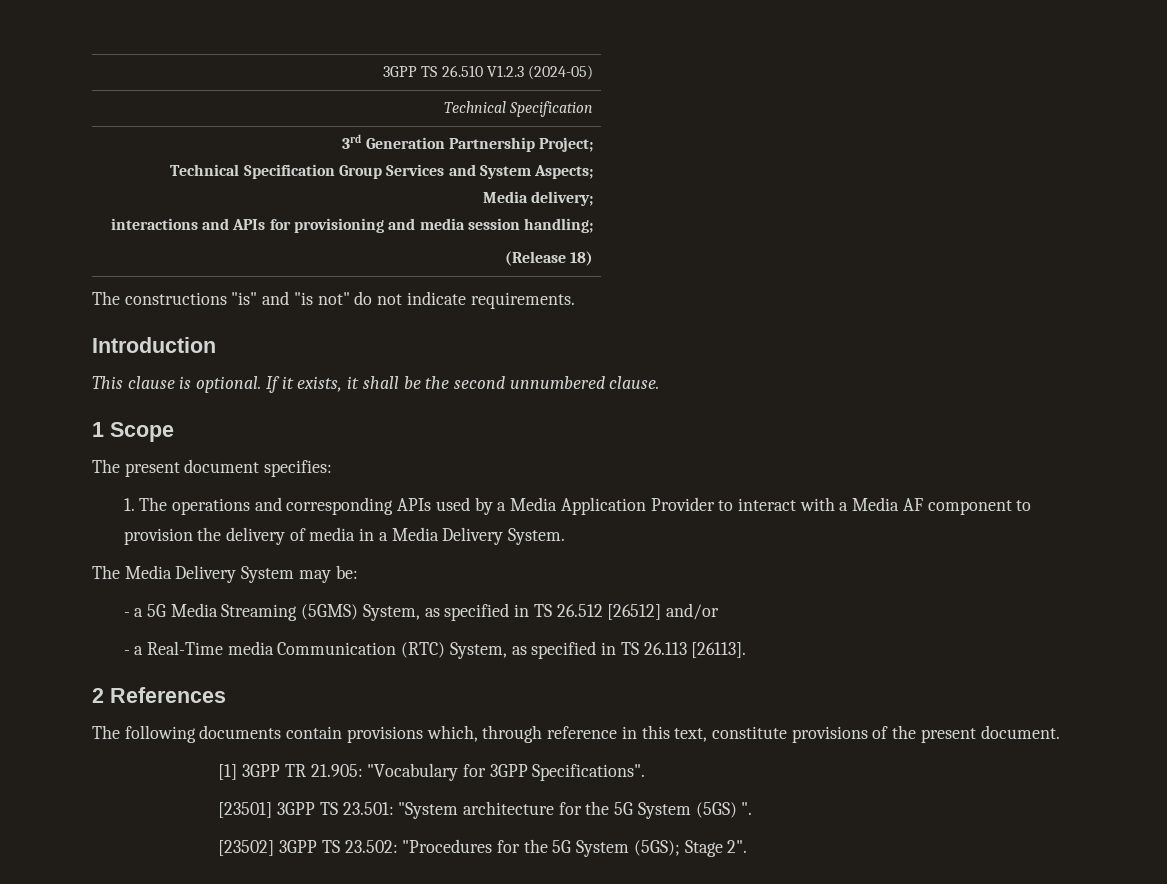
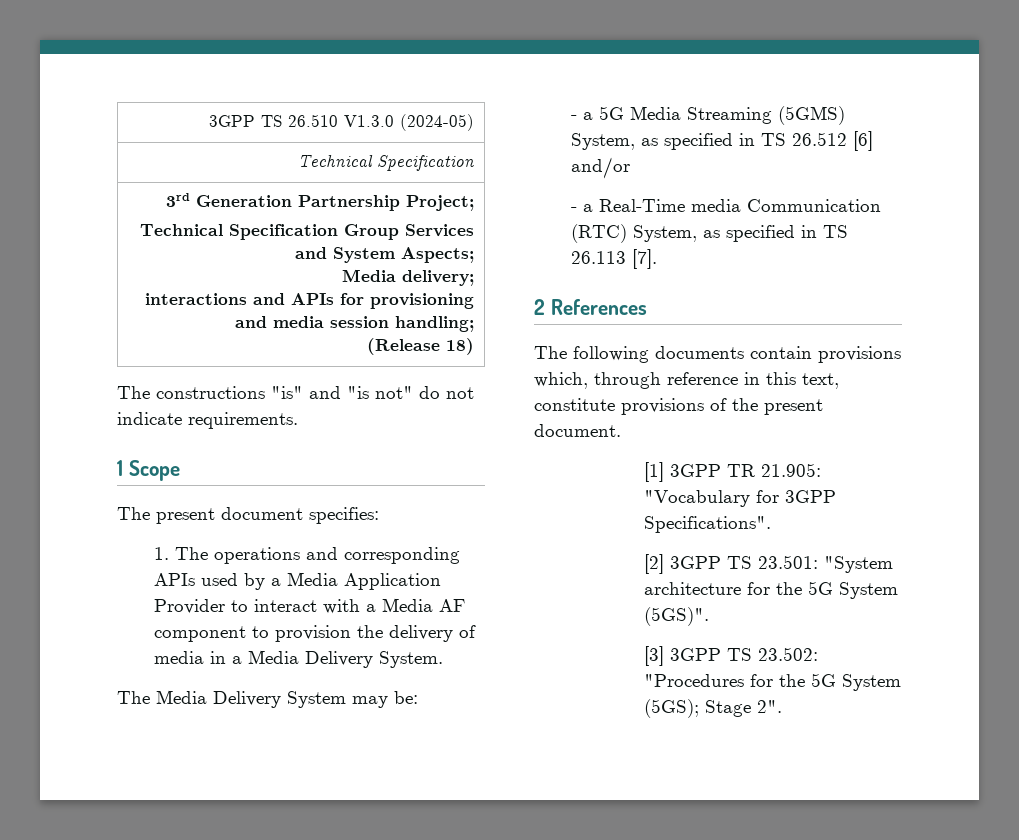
[487,65,525,77] V1.2.3 -> [343,115,394,127] V1.3.0
[92,337,216,353] [92,376,660,393] // Introduction // This clause is optional. If it exists, it shall be the second unnumbered clause. -> (298, 420) none
[607,604,662,620] [26512] -> [853,131,874,151] [6]
[691,642,747,658] [26113]. -> [632,249,658,269] [7].
[218,802,273,818] [23501] -> [644,554,665,574] [2]
[695,802,753,818] [218,840,275,856] (5GS) ". // [23502] -> [644,607,710,626] [644,646,665,666] (5GS)". // [3]

